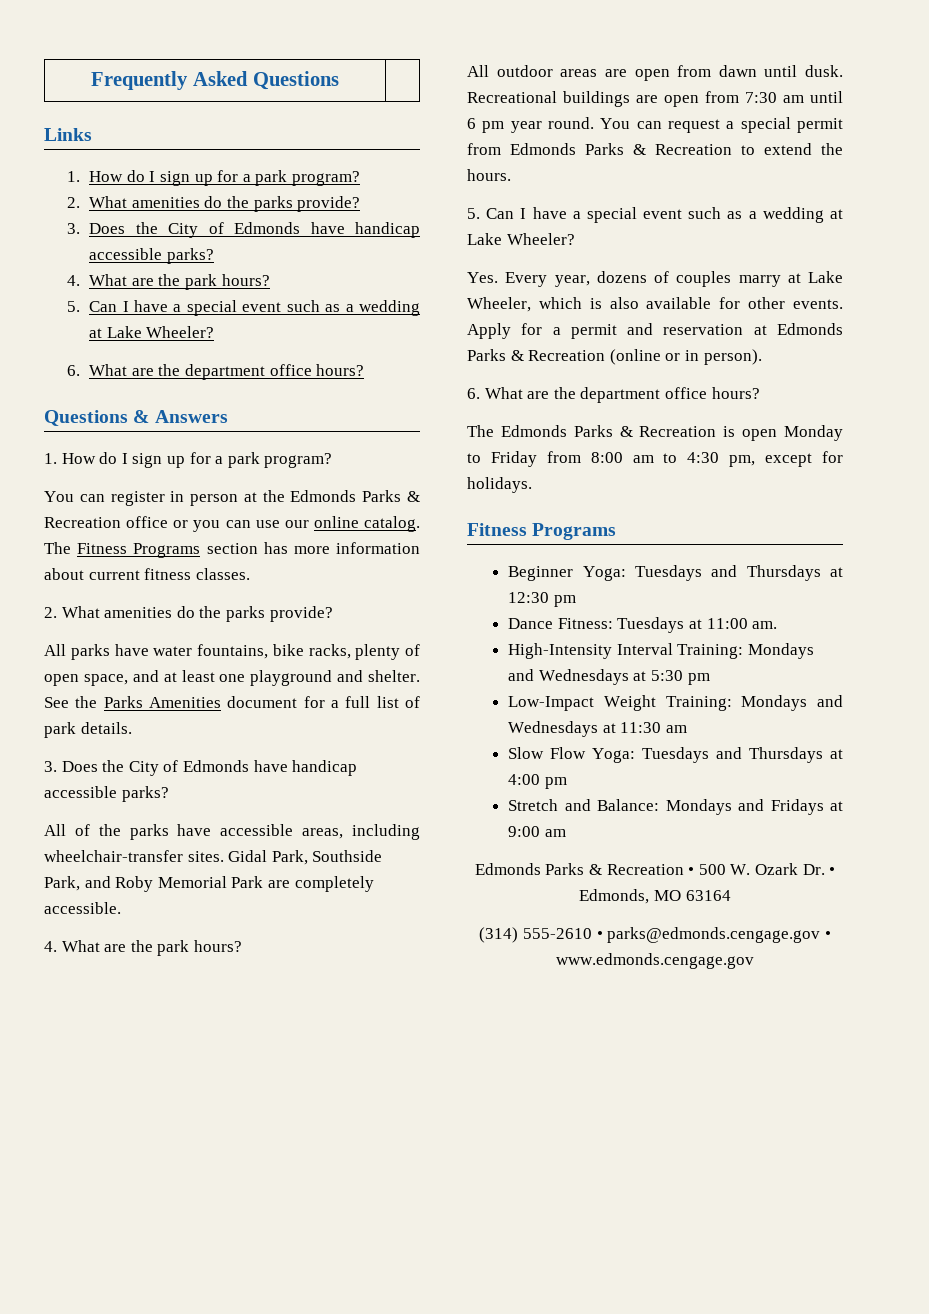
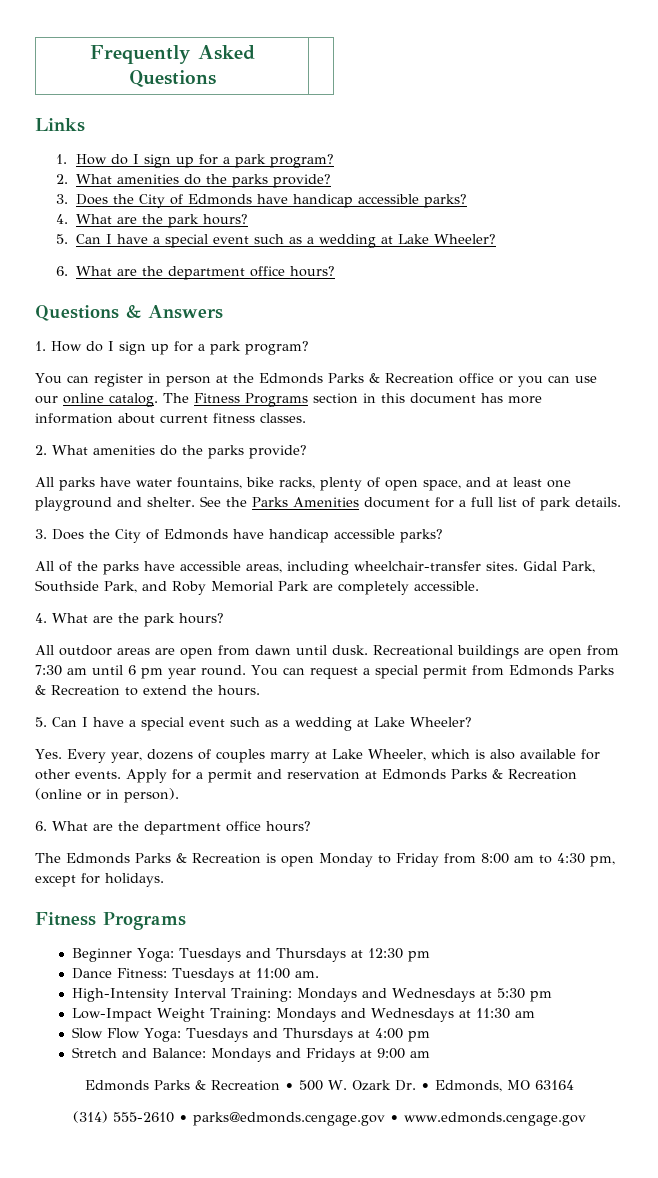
(258, 548) none -> [363,393,476,404] in this document

